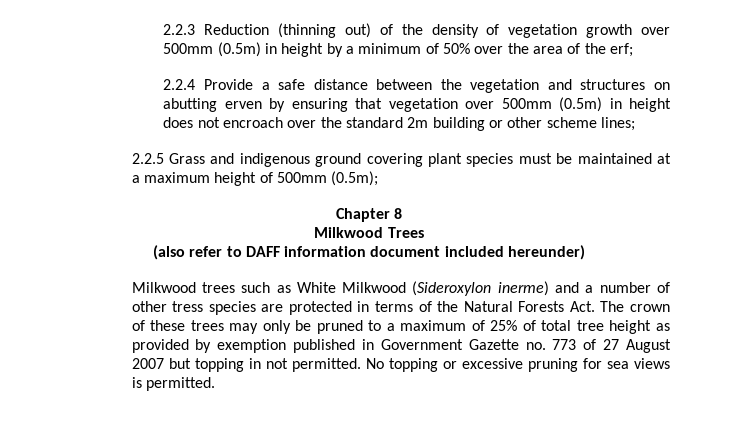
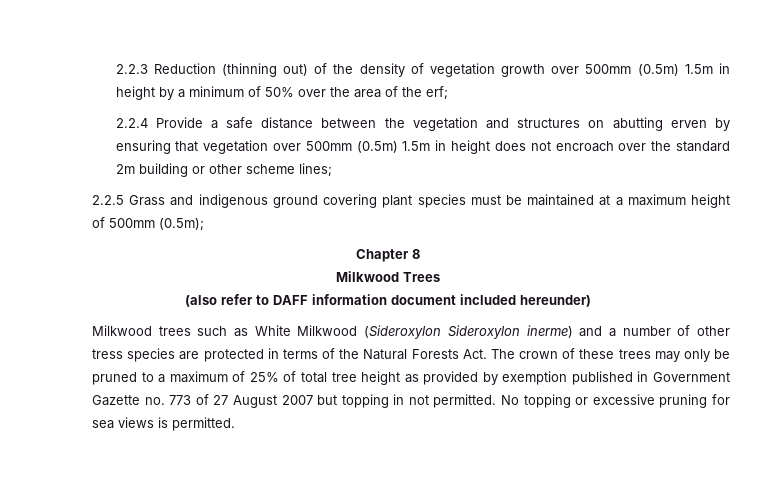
(261, 49) none -> [684,64,713,74] 1.5m
(603, 104) none -> [402,141,431,151] 1.5m
(492, 288) none -> [447,325,520,339] Sideroxylon

